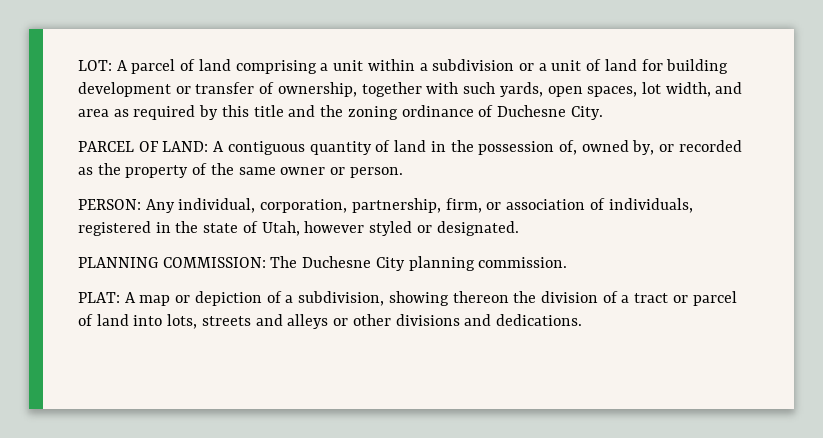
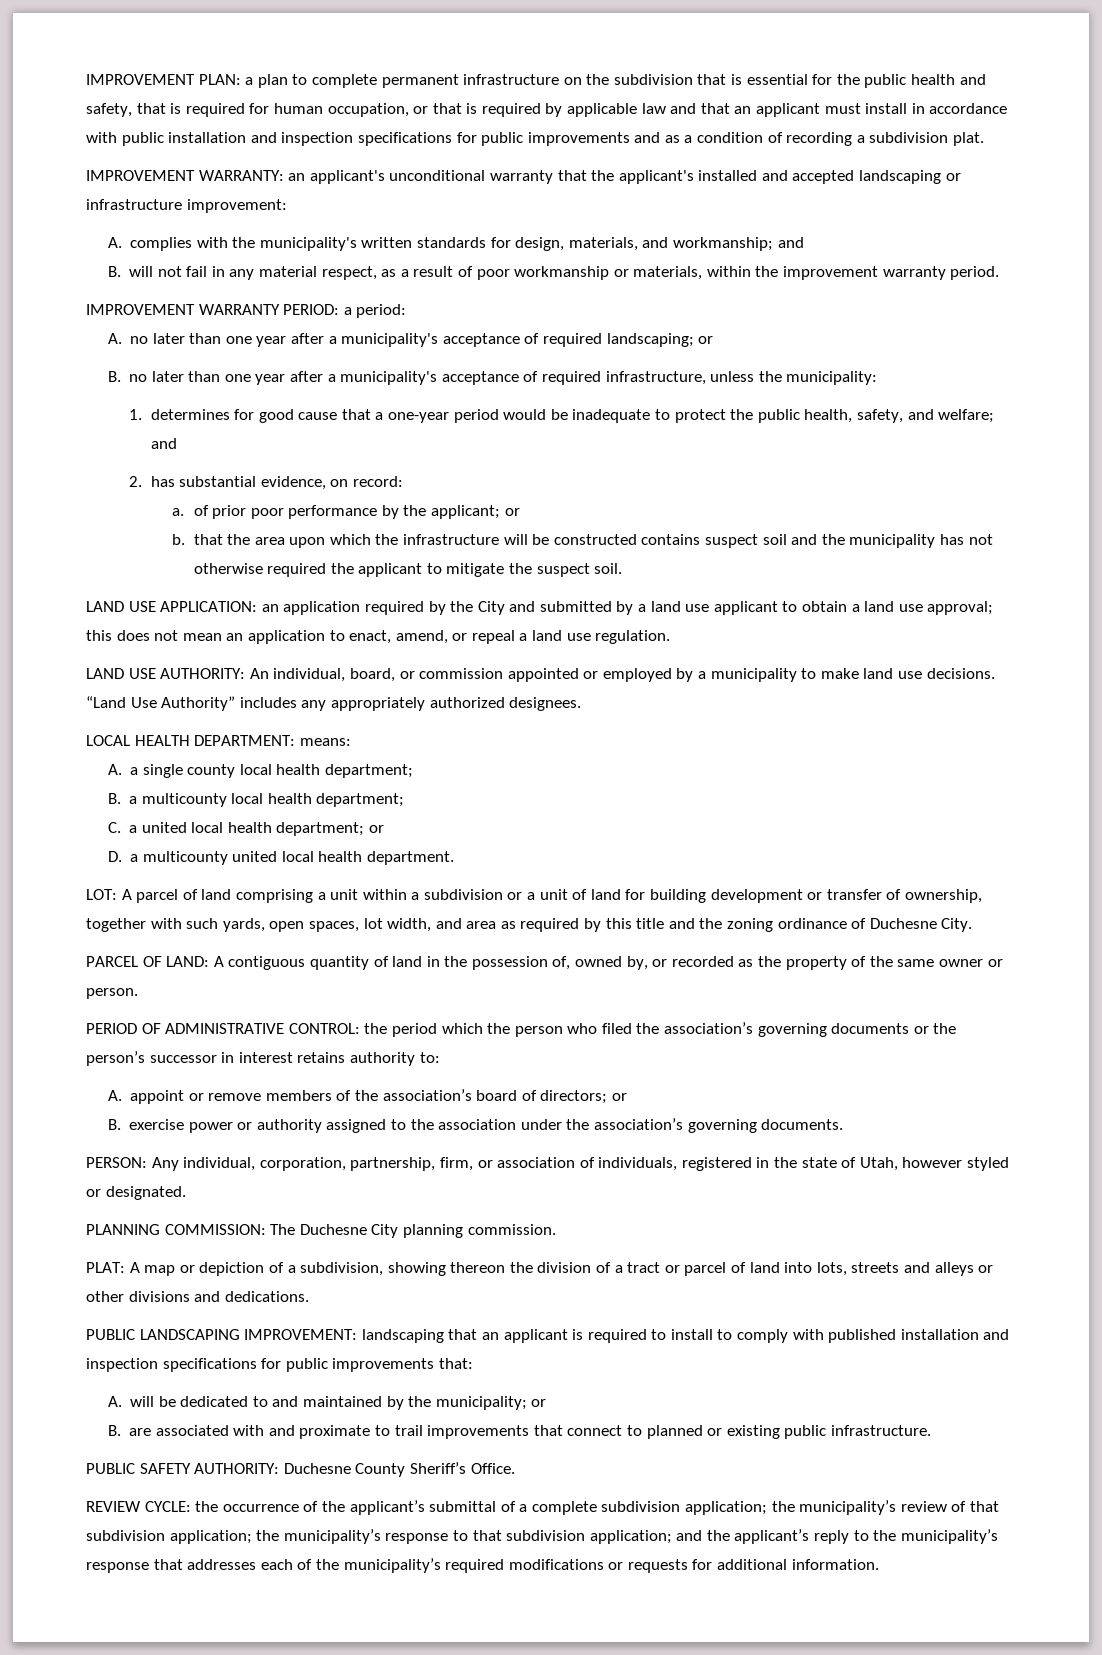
(78, 65) none -> [86,74,986,88] [86,103,1008,117] [86,132,985,146] [86,170,961,184] [86,199,287,213] [107,237,804,251] [107,266,1000,280] [86,304,407,318] [107,333,714,347] [107,371,878,385] [129,409,995,423] [150,438,177,449] [129,476,403,490] [172,505,520,519] [172,534,993,548] [193,563,623,577] [86,601,994,615] [86,630,671,644] [86,668,995,682] [86,696,582,711] [86,735,351,746] [107,764,413,778] [107,793,405,807] [107,822,384,836] [107,851,454,865] IMPROVEMENT PLAN: a plan to complete permanent infrastructure on the subdivision that is essential for the public health and safety, that is required for human occupation, or that is required by applicable law and that an applicant must install in accordance with public installation and inspection specifications for public improvements and as a condition of recording a subdivision plat. // IMPROVEMENT WARRANTY: an applicant's unconditional warranty that the applicant's installed and accepted landscaping or infrastructure improvement: // A. complies with the municipality's written standards for design, materials, and workmanship; and // B. will not fail in any material respect, as a result of poor workmanship or materials, within the improvement warranty period. // IMPROVEMENT WARRANTY PERIOD: a period: // A. no later than one year after a municipality's acceptance of required landscaping; or // B. no later than one year after a municipality's acceptance of required infrastructure, unless the municipality: // 1. determines for good cause that a one-year period would be inadequate to protect the public health, safety, and welfare; and // 2. has substantial evidence, on record: // a. of prior poor performance by the applicant; or // b. that the area upon which the infrastructure will be constructed contains suspect soil and the municipality has not otherwise required the applicant to mitigate the suspect soil. // LAND USE APPLICATION: an application required by the City and submitted by a land use applicant to obtain a land use approval; this does not mean an application to enact, amend, or repeal a land use regulation. // LAND USE AUTHORITY: An individual, board, or commission appointed or employed by a municipality to make land use decisions. “Land Use Authority” includes any appropriately authorized designees. // LOCAL HEALTH DEPARTMENT: means: // A. a single county local health department; // B. a multicounty local health department; // C. a united local health department; or // D. a multicounty united local health department. //
(403, 172) none -> [86,1022,957,1037] [86,1051,440,1066] [107,1089,627,1104] [107,1118,844,1133] // PERIOD OF ADMINISTRATIVE CONTROL: the period which the person who filed the association’s governing documents or the person’s successor in interest retains authority to: // A. appoint or remove members of the association’s board of directors; or // B. exercise power or authority assigned to the association under the association’s governing documents.
(582, 320) none -> [86,1329,1010,1343] [86,1358,473,1372] [107,1396,547,1410] [107,1425,931,1439] [86,1462,515,1477] [86,1500,1000,1515] [86,1529,998,1544] [86,1558,879,1573] // PUBLIC LANDSCAPING IMPROVEMENT: landscaping that an applicant is required to install to comply with published installation and inspection specifications for public improvements that: // A. will be dedicated to and maintained by the municipality; or // B. are associated with and proximate to trail improvements that connect to planned or existing public infrastructure. // PUBLIC SAFETY AUTHORITY: Duchesne County Sheriff’s Office. // REVIEW CYCLE: the occurrence of the applicant’s submittal of a complete subdivision application; the municipality’s review of that subdivision application; the municipality’s response to that subdivision application; and the applicant’s reply to the municipality’s response that addresses each of the municipality’s required modifications or requests for additional information.

